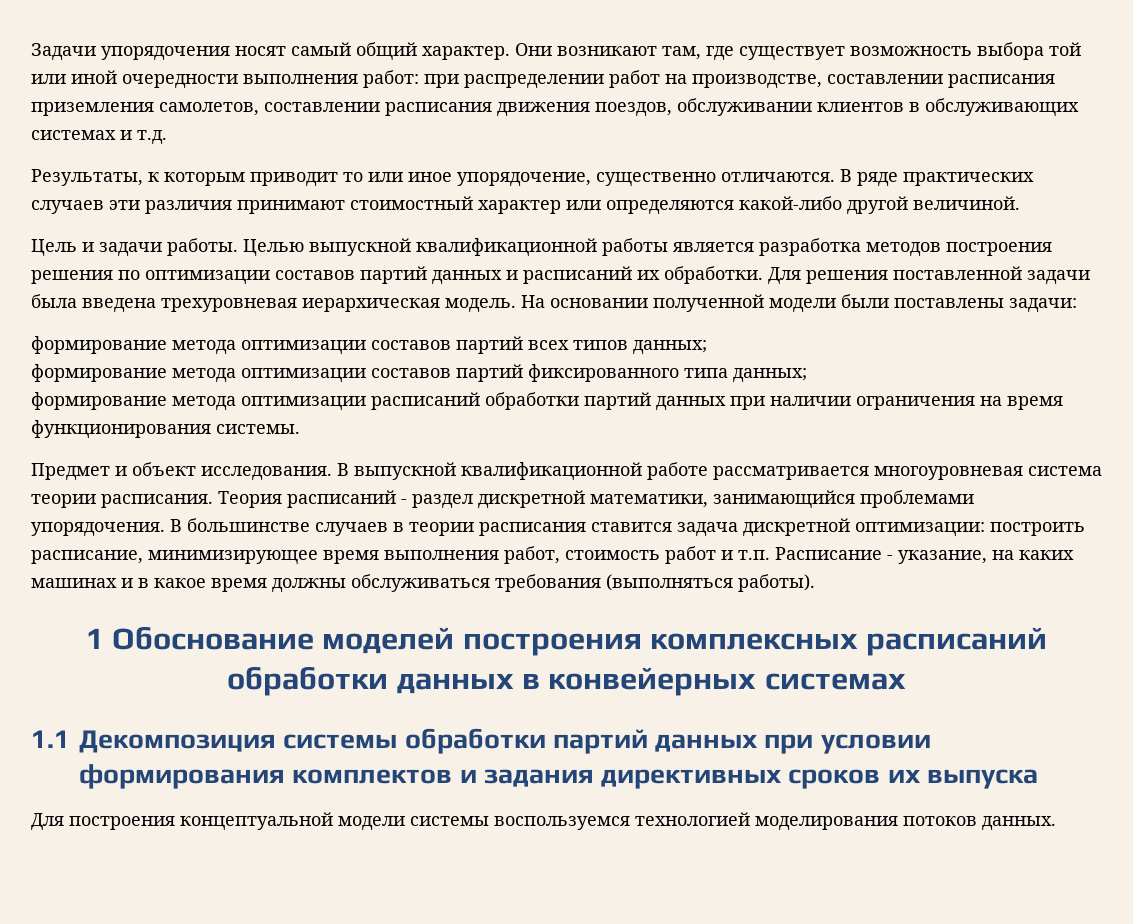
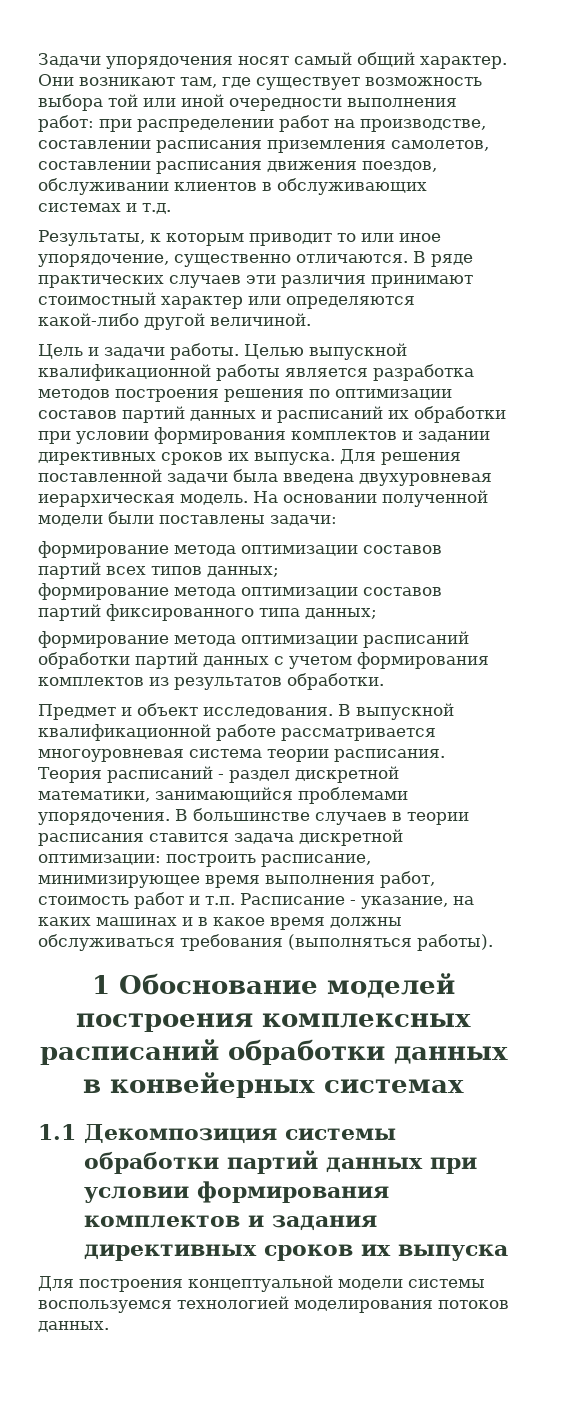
[664,266,763,284] обработки. -> [414,406,506,423] [38,427,490,444] [38,452,335,465] обработки при условии формирования комплектов и задании директивных сроков их выпуска.
[161,298,297,312] трехуровневая -> [359,473,492,486] двухуровневая
[730,396,1063,410] [31,420,300,439] при наличии ограничения на время функционирования системы. -> [274,652,489,669] [38,673,384,690] с учетом формирования комплектов из результатов обработки.

